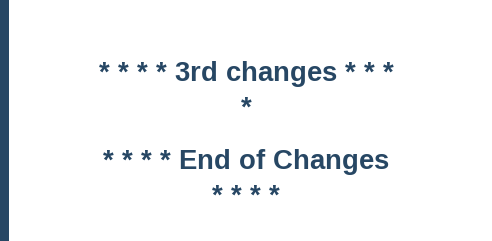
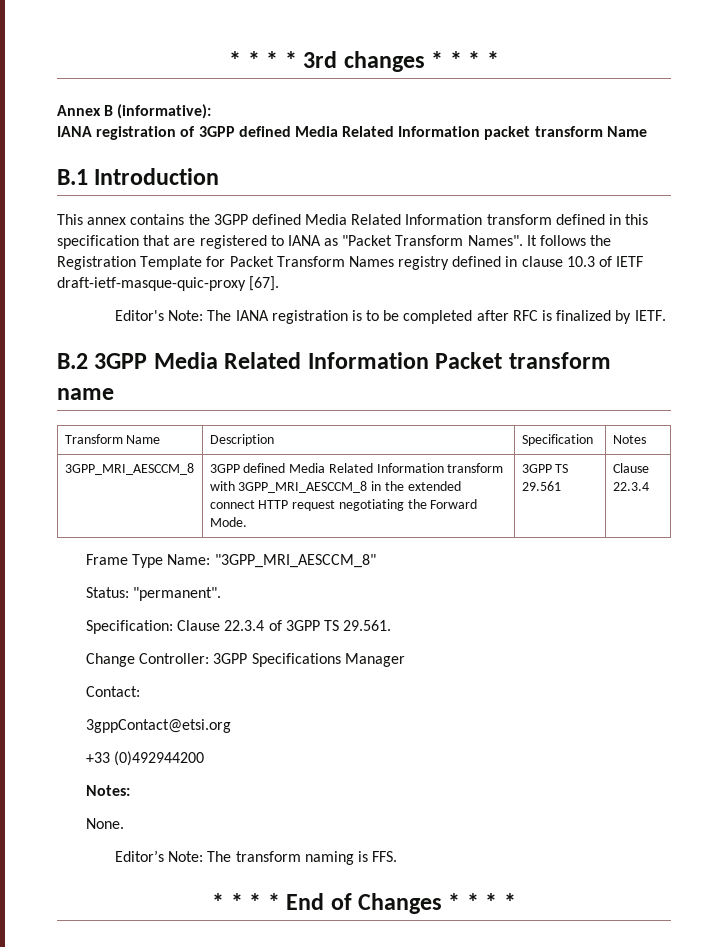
(252, 106) none -> [57,104,212,119] [57,126,647,140] [57,168,220,185] [57,214,649,225] [57,235,612,249] [57,256,644,270] [57,276,280,291] [114,310,666,324] [57,352,611,369] [57,388,114,400] [64,434,161,444] [209,434,274,446] [521,434,593,446] [612,435,646,444] [64,463,194,475] [209,463,504,473] [209,481,461,493] [209,499,478,511] [209,517,247,527] [521,464,569,473] [521,481,561,491] [612,463,649,473] [612,482,649,491] [85,554,376,568] [85,587,222,601] [85,620,392,634] [85,653,405,667] [85,686,140,697] [85,719,231,733] [85,751,205,766] [85,785,130,796] [85,818,124,829] [114,850,398,865] // Annex B (informative): // IANA registration of 3GPP defined Media Related Information packet transform Name // B.1 Introduction // This annex contains the 3GPP defined Media Related Information transform defined in this specification that are registered to IANA as "Packet Transform Names". It follows the Registration Template for Packet Transform Names registry defined in clause 10.3 of IETF draft-ietf-masque-quic-proxy [67]. // Editor's Note: The IANA registration is to be completed after RFC is finalized by IETF. // B.2 3GPP Media Related Information Packet transform name // Transform Name | Description | Specification | Notes // 3GPP_MRI_AESCCM_8 | 3GPP defined Media Related Information transform with 3GPP_MRI_AESCCM_8 in the extended connect HTTP request negotiating the Forward Mode. | 3GPP TS 29.561 | Clause 22.3.4 // Frame Type Name: "3GPP_MRI_AESCCM_8" // Status: "permanent". // Specification: Clause 22.3.4 of 3GPP TS 29.561. // Change Controller: 3GPP Specifications Manager // Contact: // 3gppContact@etsi.org // +33 (0)492944200 // Notes: // None. // Editor’s Note: The transform naming is FFS.

